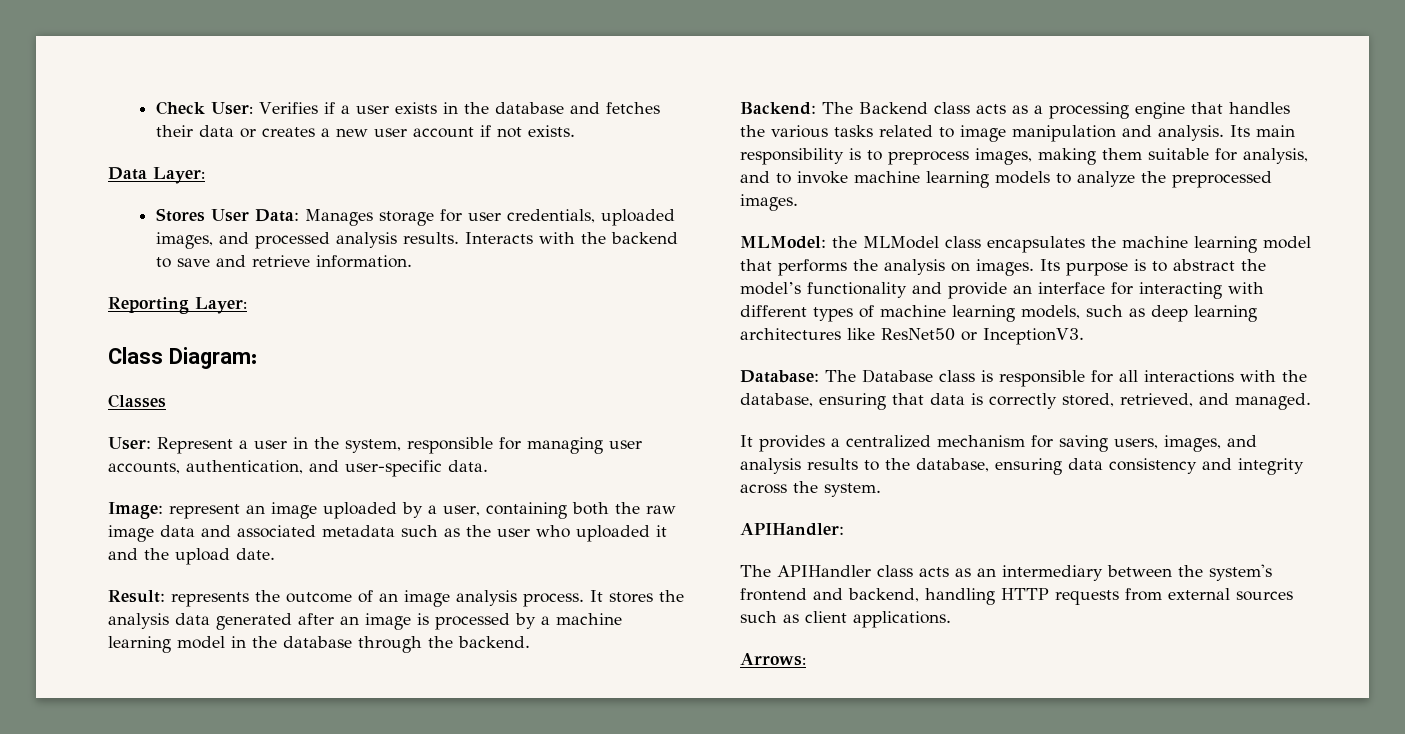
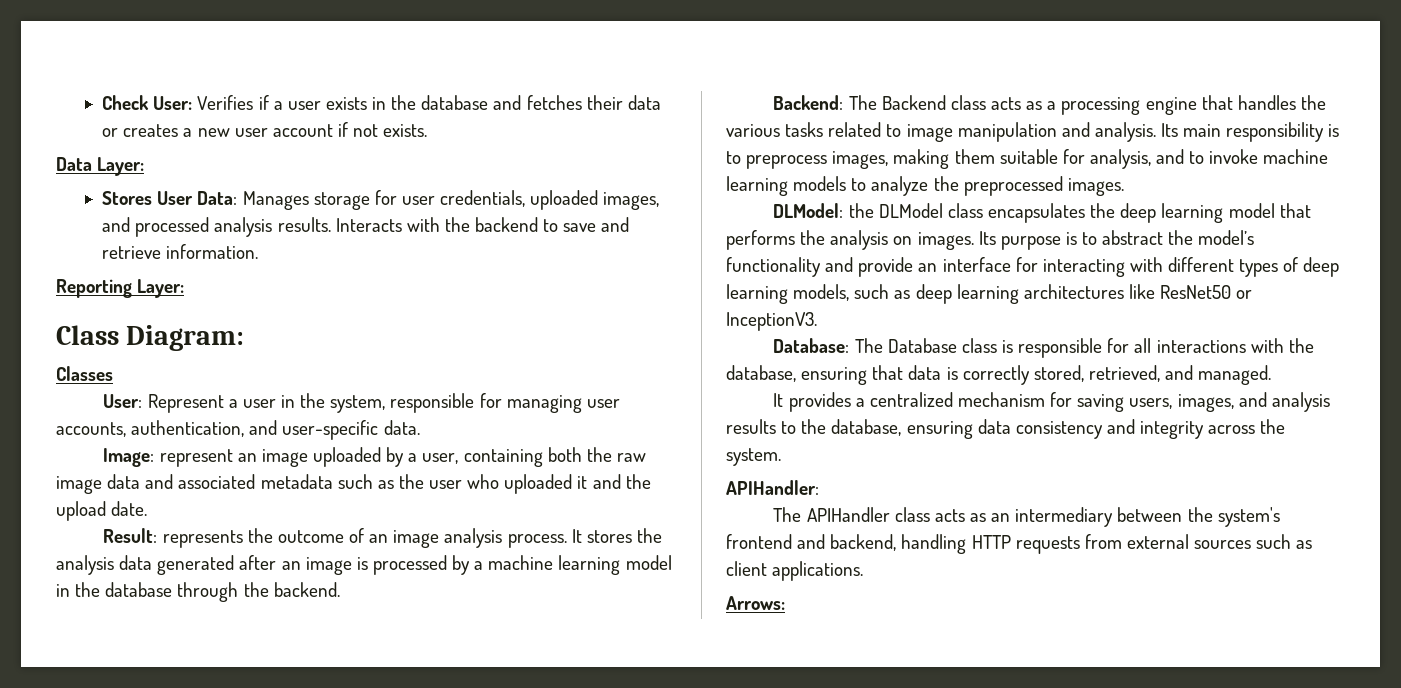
[740,236,939,249] MLModel: the MLModel -> [773,203,943,218] DLModel: the DLModel
[1122,236,1188,248] machine -> [1120,203,1157,223] deep
[880,305,946,317] machine -> [1303,257,1340,277] deep

